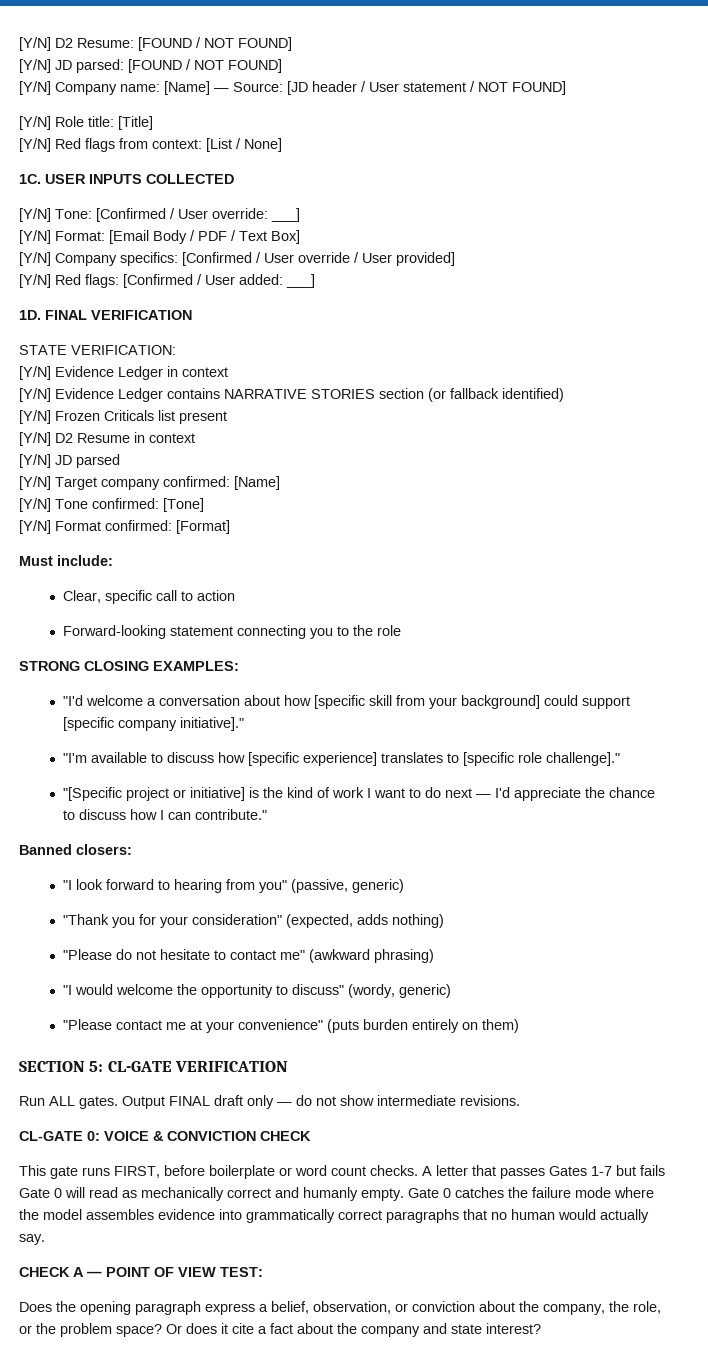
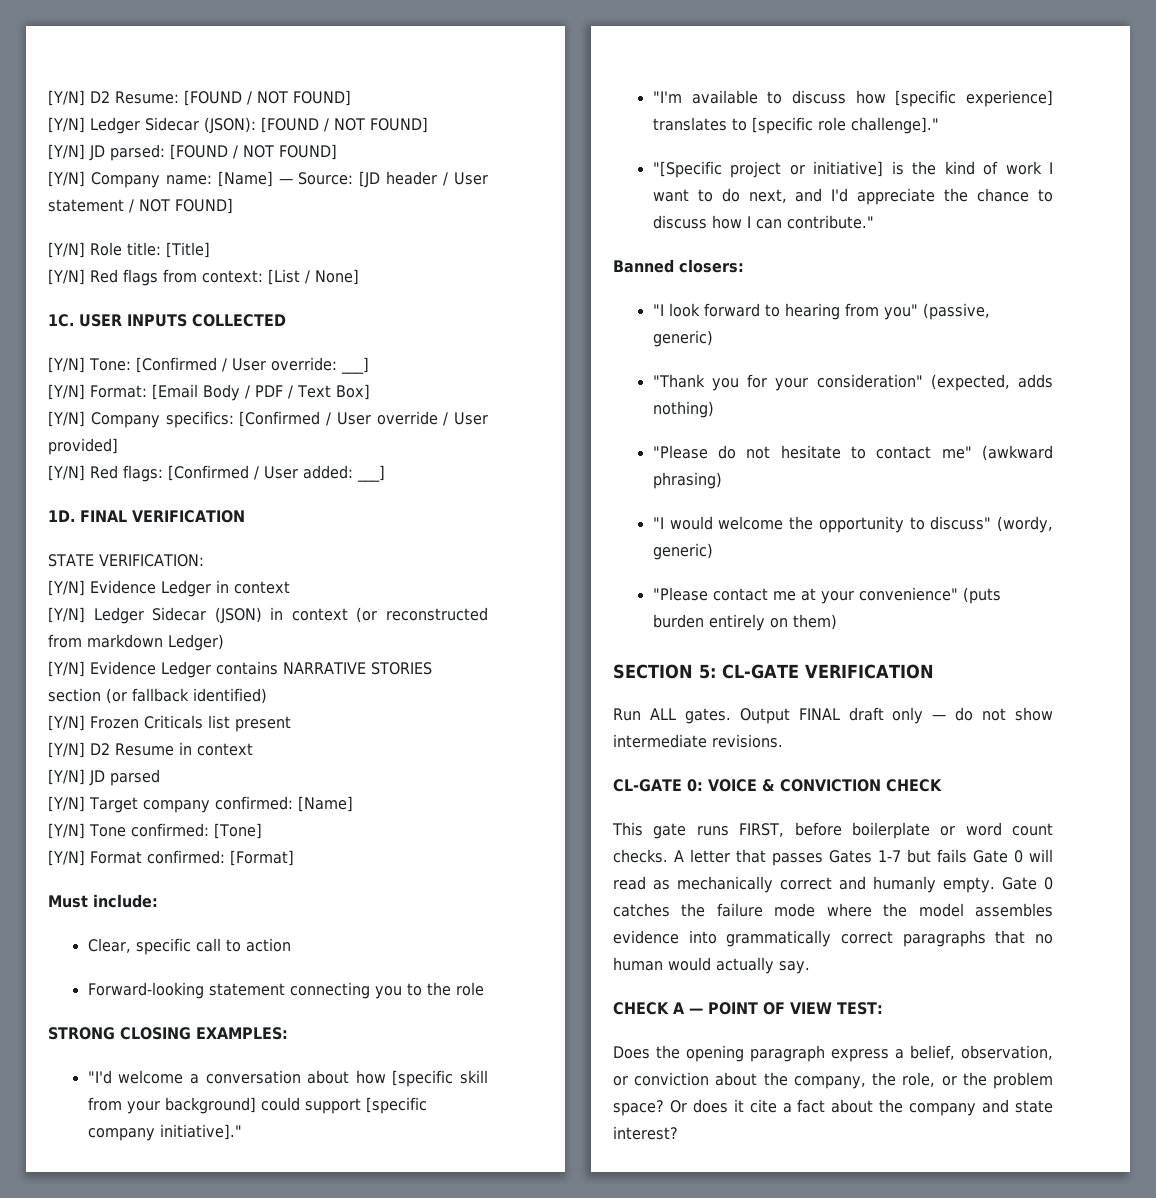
(292, 44) none -> [48,117,428,134] // [Y/N] Ledger Sidecar (JSON): [FOUND / NOT FOUND]
(228, 372) none -> [48,607,488,624] [48,634,224,651] // [Y/N] Ledger Sidecar (JSON) in context (or reconstructed from markdown Ledger)
[445,788,492,798] next — -> [748,188,823,203] next, and

